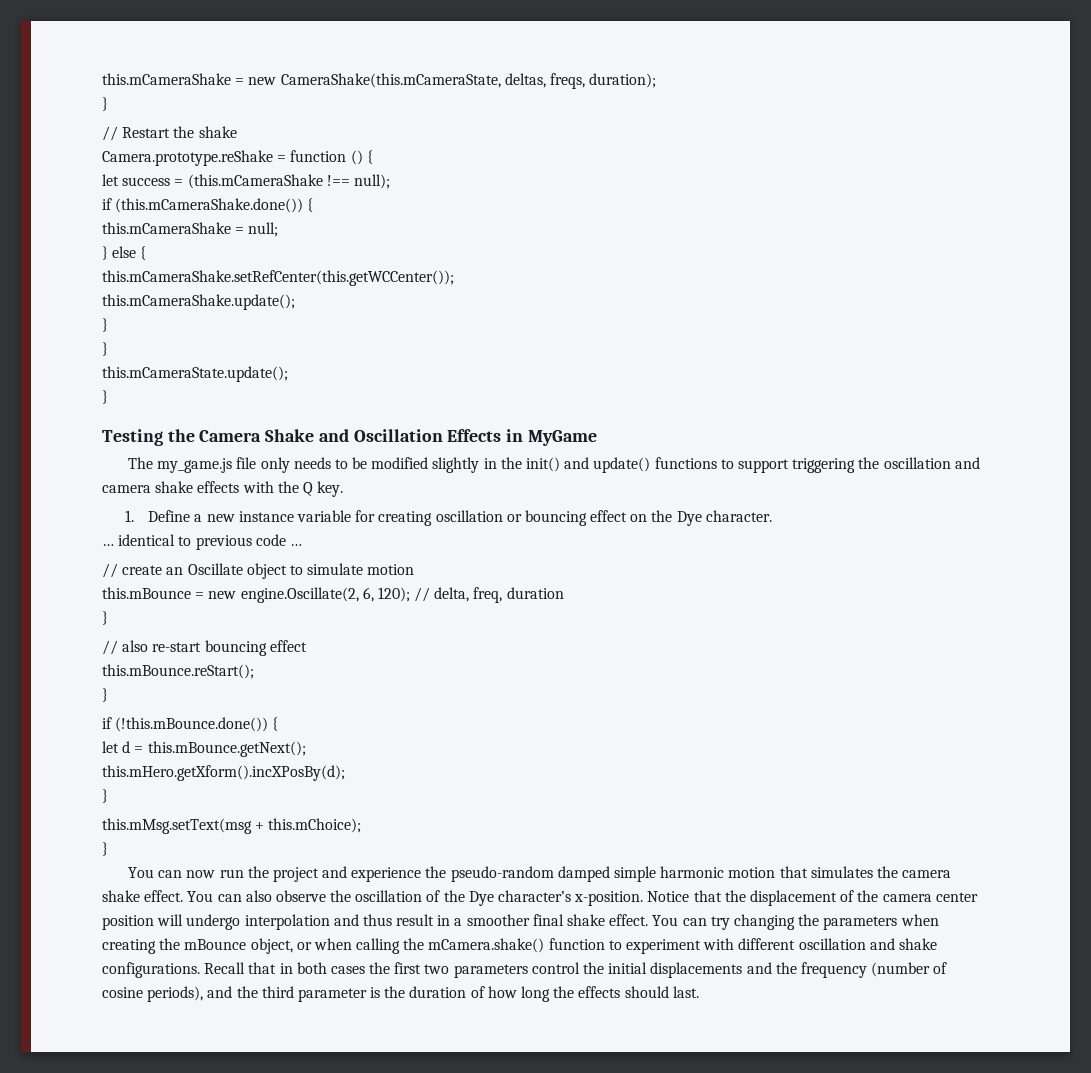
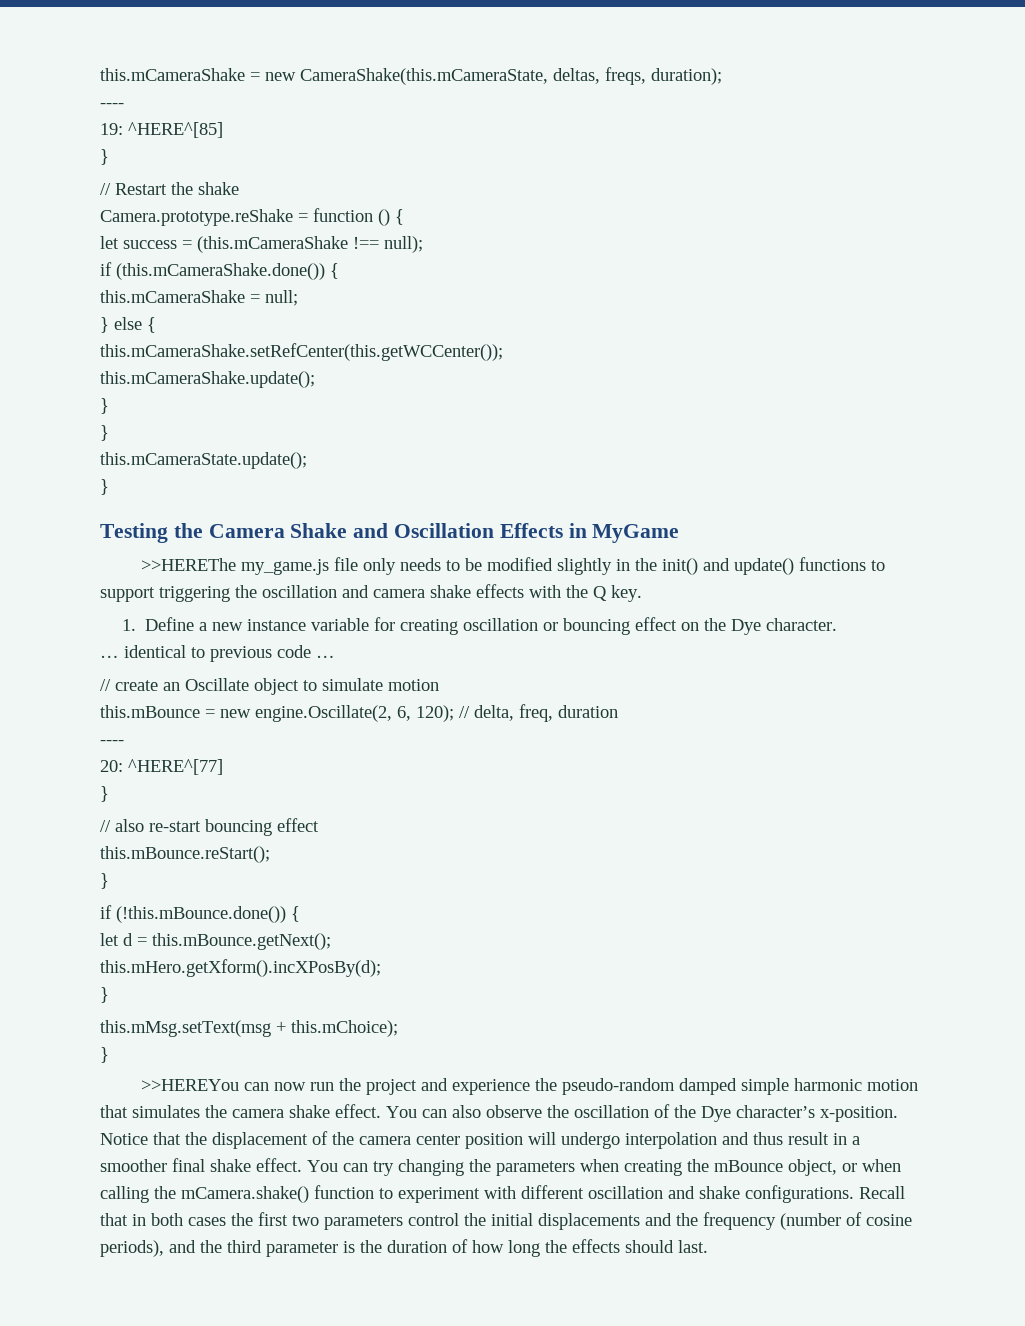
(657, 80) none -> [100,103,124,108] [100,122,223,138] // ---- // 19: ^HERE^[85]
[127,457,153,469] The -> [140,558,236,571] >>HEREThe
(564, 593) none -> [100,740,124,745] [100,759,223,775] // ---- // 20: ^HERE^[77]
[127,867,154,878] You -> [140,1079,239,1091] >>HEREYou

